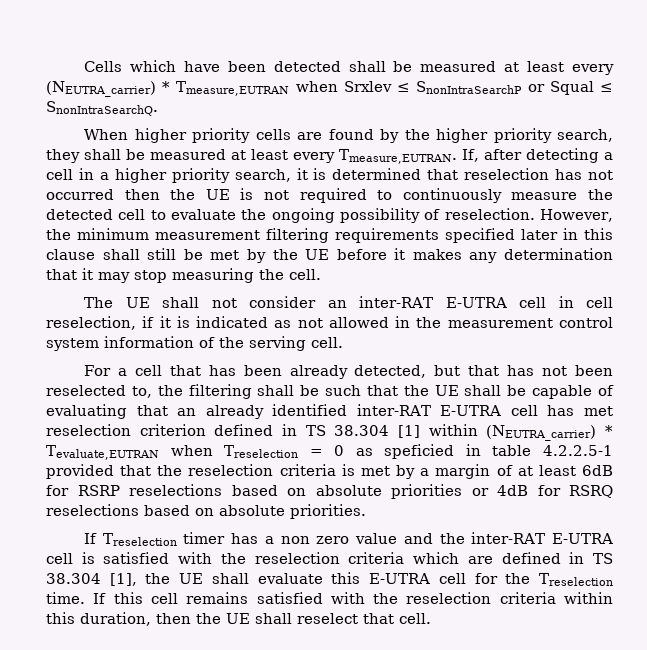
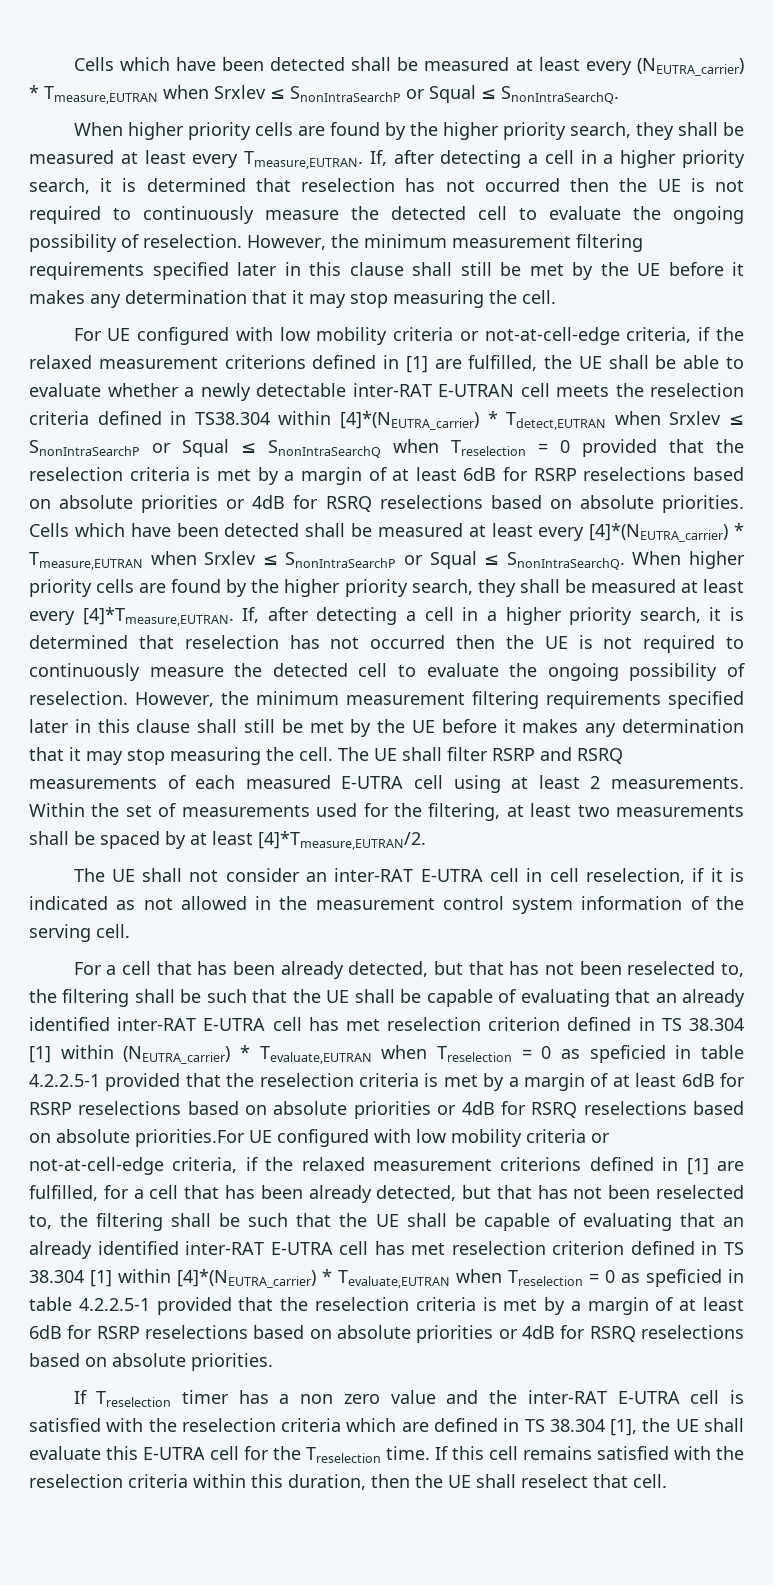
(321, 274) none -> [73,327,745,345] [29,355,744,373] [29,383,744,401] [29,411,745,430] [29,439,744,458] [29,467,744,485] [29,495,744,513] [29,523,744,542] [29,551,746,570] [29,579,744,597] [29,607,745,626] [29,635,745,653] [29,663,746,681] [29,691,744,709] [29,719,744,737] [29,747,623,765] [29,775,745,793] [29,803,744,821] [29,831,426,850] // For UE configured with low mobility criteria or not-at-cell-edge criteria, if the relaxed measurement criterions defined in [1] are fulfilled, the UE shall be able to evaluate whether a newly detectable inter-RAT E-UTRAN cell meets the reselection criteria defined in TS38.304 within [4]*(NEUTRA_carrier) * Tdetect,EUTRAN when Srxlev ≤ SnonIntraSearchP or Squal ≤ SnonIntraSearchQ when Treselection = 0 provided that the reselection criteria is met by a margin of at least 6dB for RSRP reselections based on absolute priorities or 4dB for RSRQ reselections based on absolute priorities. Cells which have been detected shall be measured at least every [4]*(NEUTRA_carrier) * Tmeasure,EUTRAN when Srxlev ≤ SnonIntraSearchP or Squal ≤ SnonIntraSearchQ. When higher priority cells are found by the higher priority search, they shall be measured at least every [4]*Tmeasure,EUTRAN. If, after detecting a cell in a higher priority search, it is determined that reselection has not occurred then the UE is not required to continuously measure the detected cell to evaluate the ongoing possibility of reselection. However, the minimum measurement filtering requirements specified later in this clause shall still be met by the UE before it makes any determination that it may stop measuring the cell. The UE shall filter RSRP and RSRQ measurements of each measured E-UTRA cell using at least 2 measurements. Within the set of measurements used for the filtering, at least two measurements shall be spaced by at least [4]*Tmeasure,EUTRAN/2.
(285, 510) none -> [135,1129,610,1147] [29,1157,744,1175] [29,1185,745,1203] [29,1213,745,1231] [29,1241,744,1259] [29,1269,744,1288] [29,1297,745,1315] [29,1325,745,1343] [29,1353,186,1367] priorities.For UE configured with low mobility criteria or not-at-cell-edge criteria, if the relaxed measurement criterions defined in [1] are fulfilled, for a cell that has been already detected, but that has not been reselected to, the filtering shall be such that the UE shall be capable of evaluating that an already identified inter-RAT E-UTRA cell has met reselection criterion defined in TS 38.304 [1] within [4]*(NEUTRA_carrier) * Tevaluate,EUTRAN when Treselection = 0 as speficied in table 4.2.2.5-1 provided that the reselection criteria is met by a margin of at least 6dB for RSRP reselections based on absolute priorities or 4dB for RSRQ reselections based on absolute

